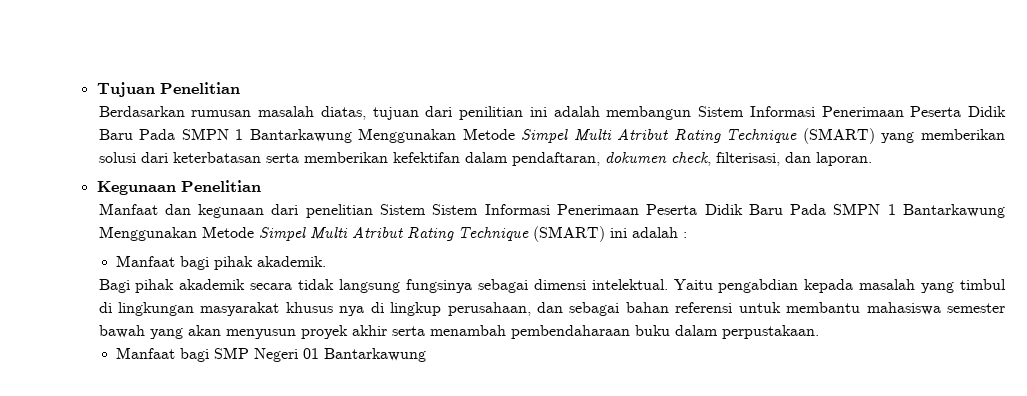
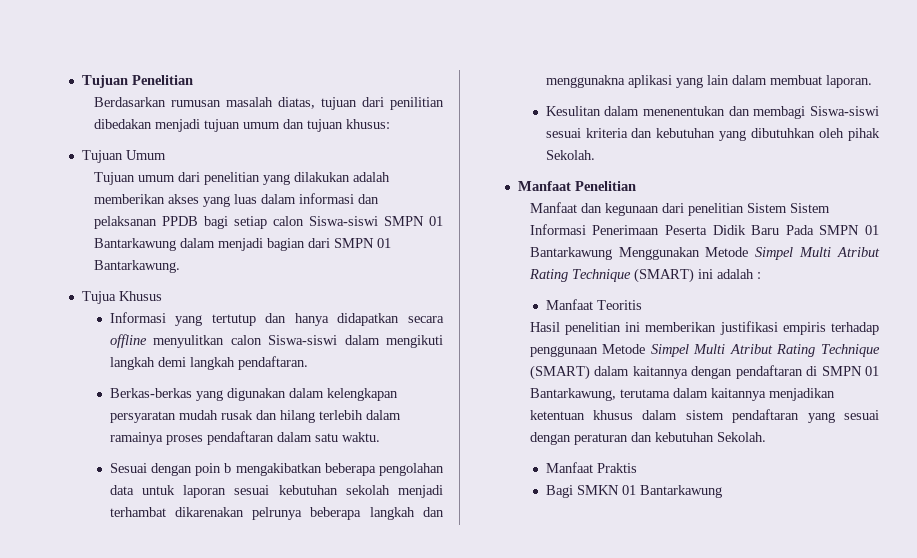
[529,106,1007,120] [98,128,1006,144] [98,152,872,166] [96,181,176,195] ini adalah membangun Sistem Informasi Penerimaan Peserta Didik Baru Pada SMPN 1 Bantarkawung Menggunakan Metode Simpel Multi Atribut Rating Technique (SMART) yang memberikan solusi dari keterbatasan serta memberikan kefektifan dalam pendaftaran, dokumen check, filterisasi, dan laporan. // Kegunaan -> [93,119,390,132] [81,150,166,163] [93,172,390,185] [93,193,379,207] [93,216,443,229] [93,238,391,251] [93,260,180,273] [81,291,162,304] [109,312,444,326] [109,334,443,348] [109,356,308,370] [109,388,398,401] [109,410,401,423] [109,431,380,445] [109,463,444,476] [109,485,443,498] [109,507,444,520] [545,75,872,88] [545,106,879,119] [545,128,880,141] [545,150,595,160] [517,181,571,191] dibedakan menjadi tujuan umum dan tujuan khusus: // Tujuan Umum // Tujuan umum dari penelitian yang dilakukan adalah memberikan akses yang luas dalam informasi dan pelaksanan PPDB bagi setiap calon Siswa-siswi SMPN 01 Bantarkawung dalam menjadi bagian dari SMPN 01 Bantarkawung. // Tujua Khusus // Informasi yang tertutup dan hanya didapatkan secara offline menyulitkan calon Siswa-siswi dalam mengikuti langkah demi langkah pendaftaran. // Berkas-berkas yang digunakan dalam kelengkapan persyaratan mudah rusak dan hilang terlebih dalam ramainya proses pendaftaran dalam satu waktu. // Sesuai dengan poin b mengakibatkan beberapa pengolahan data untuk laporan sesuai kebutuhan sekolah menjadi terhambat dikarenakan pelrunya beberapa langkah dan menggunakna aplikasi yang lain dalam membuat laporan. // Kesulitan dalam menenentukan dan membagi Siswa-siswi sesuai kriteria dan kebutuhan yang dibutuhkan oleh pihak Sekolah. // Manfaat
[887,204,896,215] 1 -> [865,225,880,235] 01
[180,256,327,270] [98,279,1007,293] [98,302,1005,316] [98,325,819,339] [116,347,299,362] bagi pihak akademik. // Bagi pihak akademik secara tidak langsung fungsinya sebagai dimensi intelektual. Yaitu pengabdian kepada masalah yang timbul di lingkungan masyarakat khusus nya di lingkup perusahaan, dan sebagai bahan referensi untuk membantu mahasiswa semester bawah yang akan menyusun proyek akhir serta menambah pembendaharaan buku dalam perpustakaan. // Manfaat bagi SMP Negeri -> [596,300,642,310] [529,321,879,335] [529,344,880,357] [529,365,879,380] [529,388,835,401] [529,409,879,423] [529,432,766,445] [545,462,637,473] [545,485,619,498] Teoritis // Hasil penelitian ini memberikan justifikasi empiris terhadap penggunaan Metode Simpel Multi Atribut Rating Technique (SMART) dalam kaitannya dengan pendaftaran di SMPN 01 Bantarkawung, terutama dalam kaitannya menjadikan ketentuan khusus dalam sistem pendaftaran yang sesuai dengan peraturan dan kebutuhan Sekolah. // Manfaat Praktis // Bagi SMKN

